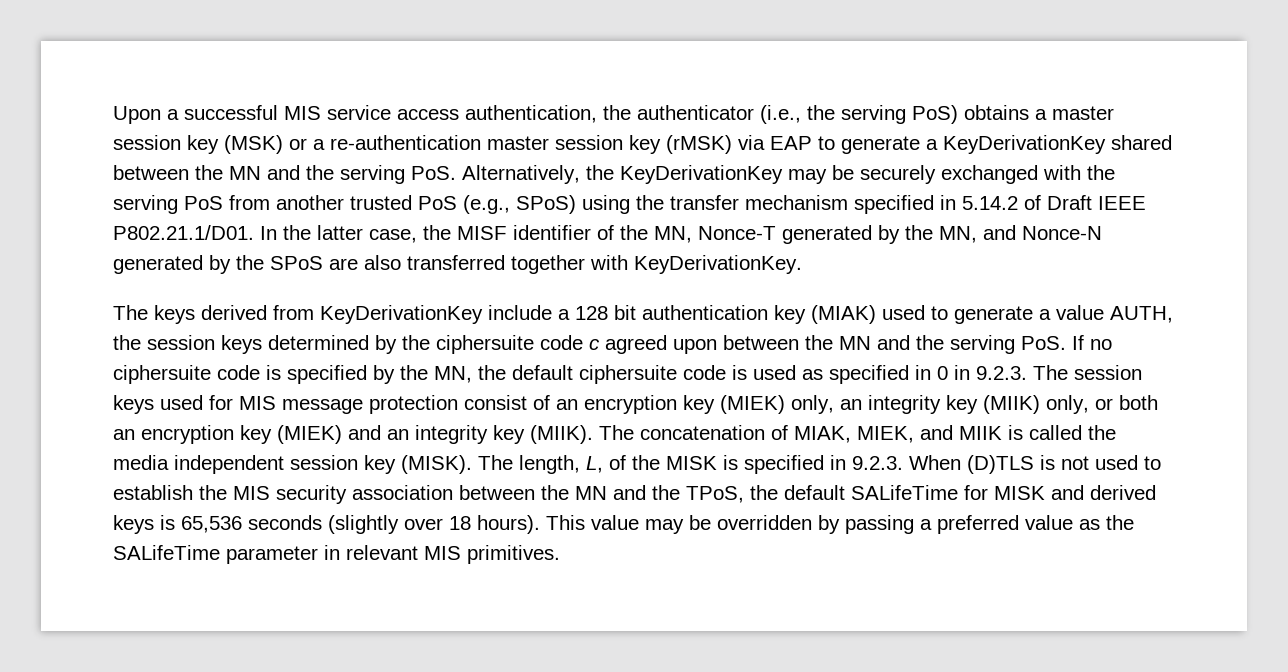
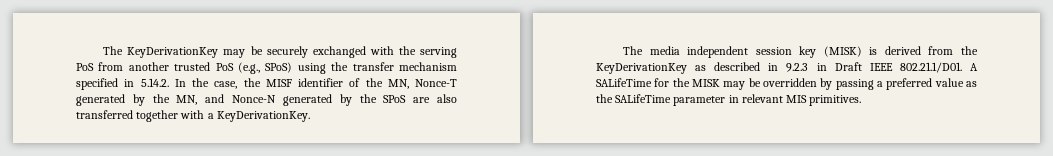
[113,105,1114,124] [113,135,1172,154] [113,165,614,184] Upon a successful MIS service access authentication, the authenticator (i.e., the serving PoS) obtains a master session key (MSK) or a re-authentication master session key (rMSK) via EAP to generate a KeyDerivationKey shared between the MN and the serving PoS. Alternatively, the -> [103,46,124,55] The
[962,195,1146,210] [113,225,254,240] 5.14.2 of Draft IEEE P802.21.1/D01. -> [140,78,169,87] 5.14.2.
[317,225,363,240] latter -> (209, 82) none
(628, 262) none -> [207,113,214,119] a
[154,305,1173,324] [113,335,1112,354] [113,365,1142,384] [113,395,1158,414] [113,425,1116,444] [113,455,1161,474] [113,485,1156,504] [113,515,639,534] keys derived from KeyDerivationKey include a 128 bit authentication key (MIAK) used to generate a value AUTH, the session keys determined by the ciphersuite code c agreed upon between the MN and the serving PoS. If no ciphersuite code is specified by the MN, the default ciphersuite code is used as specified in 0 in 9.2.3. The session keys used for MIS message protection consist of an encryption key (MIEK) only, an integrity key (MIIK) only, or both an encryption key (MIEK) and an integrity key (MIIK). The concatenation of MIAK, MIEK, and MIIK is called the media independent session key (MISK). The length, L, of the MISK is specified in 9.2.3. When (D)TLS is not used to establish the MIS security association between the MN and the TPoS, the default SALifeTime for MISK and derived keys is 65,536 seconds (slightly over 18 hours). This value -> [649,46,978,58] [596,62,978,74] [596,78,720,87] media independent session key (MISK) is derived from the KeyDerivationKey as described in 9.2.3 in Draft IEEE 802.21.1/D01. A SALifeTime for the MISK

